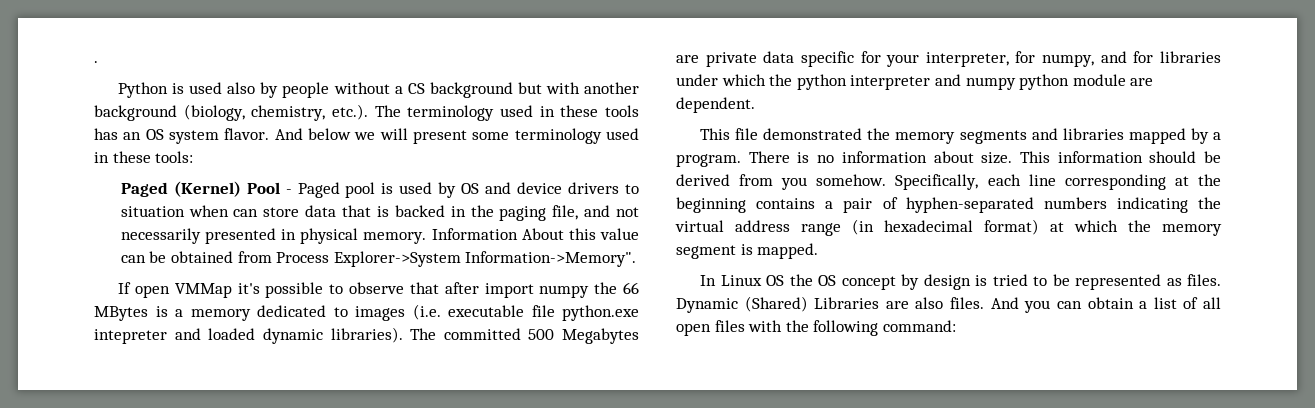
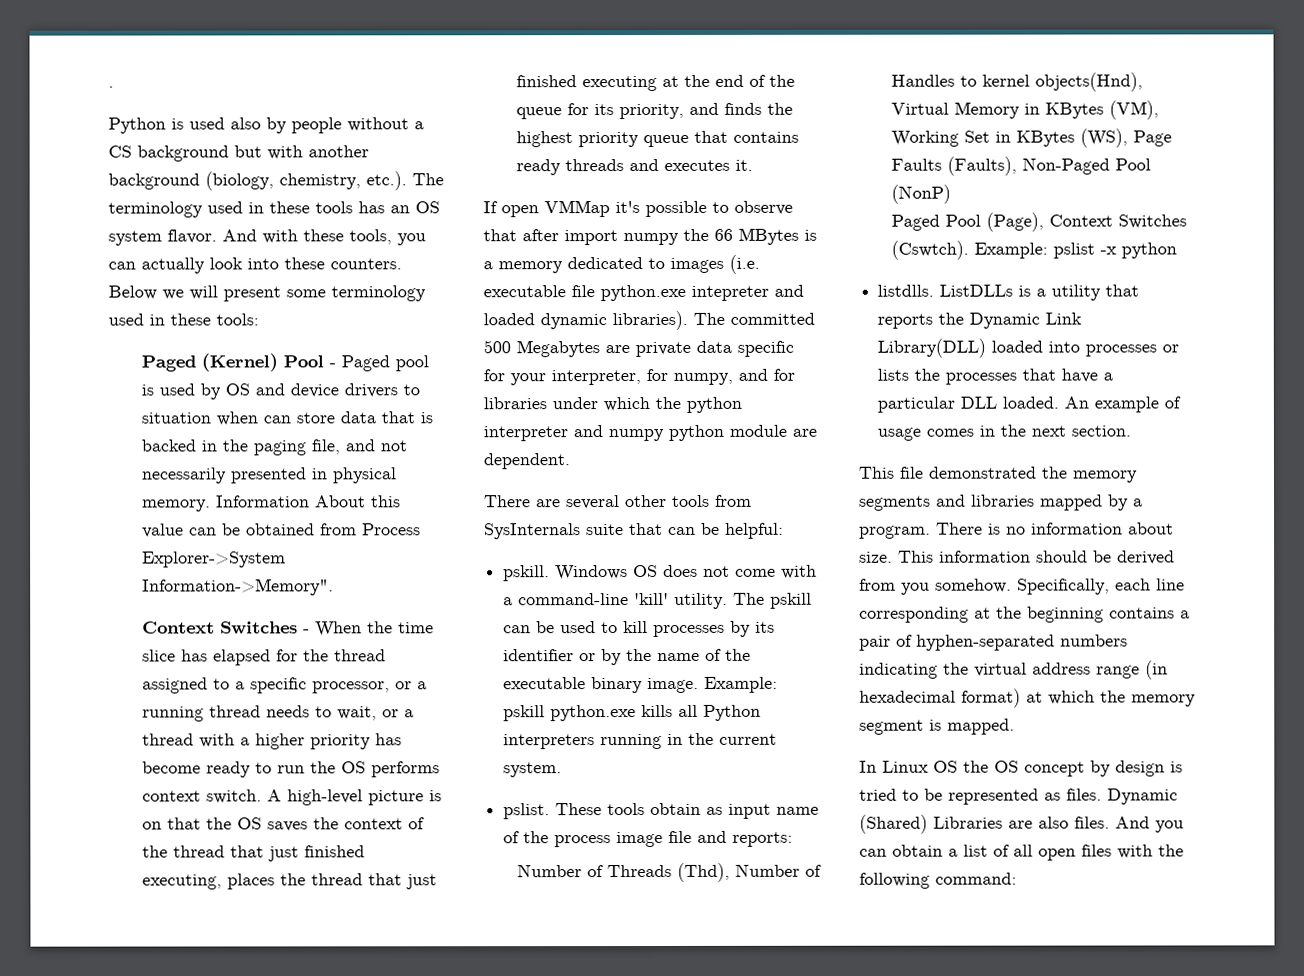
[308,128,351,140] below -> [262,229,426,246] [108,257,402,274] [108,285,157,300] with these tools, you can actually look into these counters. Below
(637, 259) none -> [141,621,434,637] [141,649,386,666] [141,677,427,694] [141,705,414,722] [141,733,402,750] [141,761,440,778] [141,789,442,806] [141,817,425,832] [141,845,365,862] [141,873,437,890] [515,74,795,92] [515,102,793,120] [515,130,799,148] [515,158,753,176] // Context Switches - When the time slice has elapsed for the thread assigned to a specific processor, or a running thread needs to wait, or a thread with a higher priority has become ready to run the OS performs context switch. A high-level picture is on that the OS saves the context of the thread that just finished executing, places the thread that just finished executing at the end of the queue for its priority, and finds the highest priority queue that contains ready threads and executes it.
(755, 105) none -> [484,494,752,510] [484,522,784,540] [503,564,818,582] [503,592,813,609] [503,620,776,637] [503,648,752,666] [503,676,779,694] [503,704,762,722] [503,732,778,750] [503,762,563,778] [503,802,820,820] [503,830,794,848] [516,862,822,882] [890,72,1143,92] [890,100,1159,120] [890,128,1172,148] [890,156,1151,176] [890,184,951,204] [890,212,1187,232] [890,240,1177,260] [877,284,1140,301] [877,312,1083,329] [877,338,1180,358] [877,368,1114,385] [877,396,1182,413] [877,424,1132,441] // There are several other tools from SysInternals suite that can be helpful: // pskill. Windows OS does not come with a command-line 'kill' utility. The pskill can be used to kill processes by its identifier or by the name of the executable binary image. Example: pskill python.exe kills all Python interpreters running in the current system. // pslist. These tools obtain as input name of the process image file and reports: // Number of Threads (Thd), Number of Handles to kernel objects(Hnd), Virtual Memory in KBytes (VM), Working Set in KBytes (WS), Page Faults (Faults), Non-Paged Pool (NonP) // Paged Pool (Page), Context Switches (Cswtch). Example: pslist -x python // listdlls. ListDLLs is a utility that reports the Dynamic Link Library(DLL) loaded into processes or lists the processes that have a particular DLL loaded. An example of usage comes in the next section.

